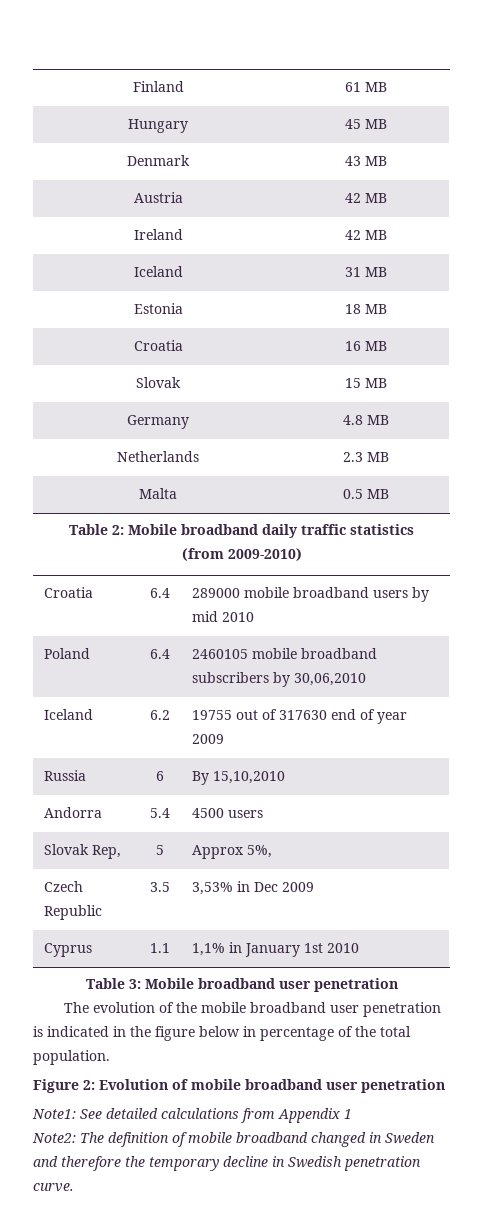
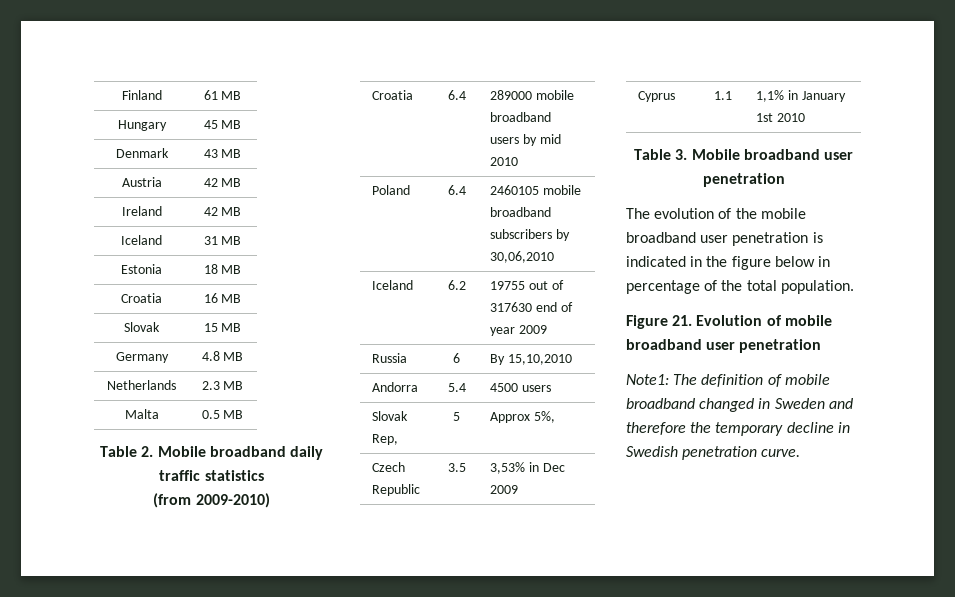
[112,525,124,535] 2: -> [141,446,154,457] 2.
[128,979,141,989] 3: -> [675,149,688,160] 3.
[83,1080,95,1090] 2: -> [672,315,693,326] 21.
[80,1108,352,1123] [32,1133,76,1143] See detailed calculations from Appendix 1 // Note2: -> (669, 379) none

